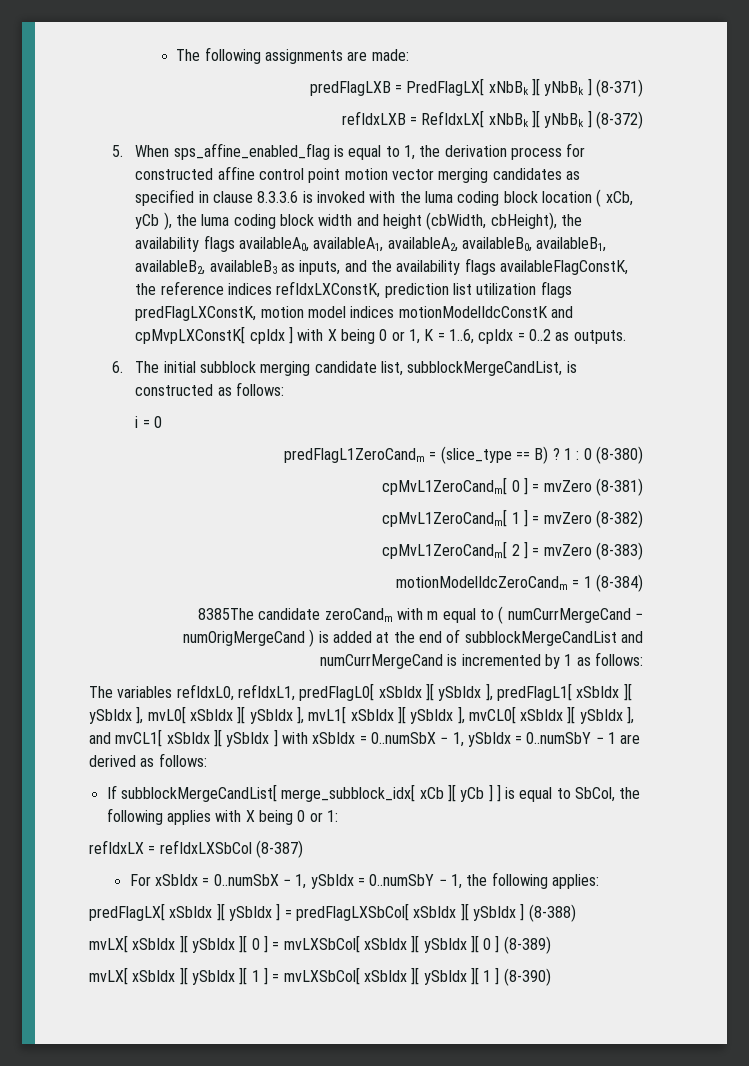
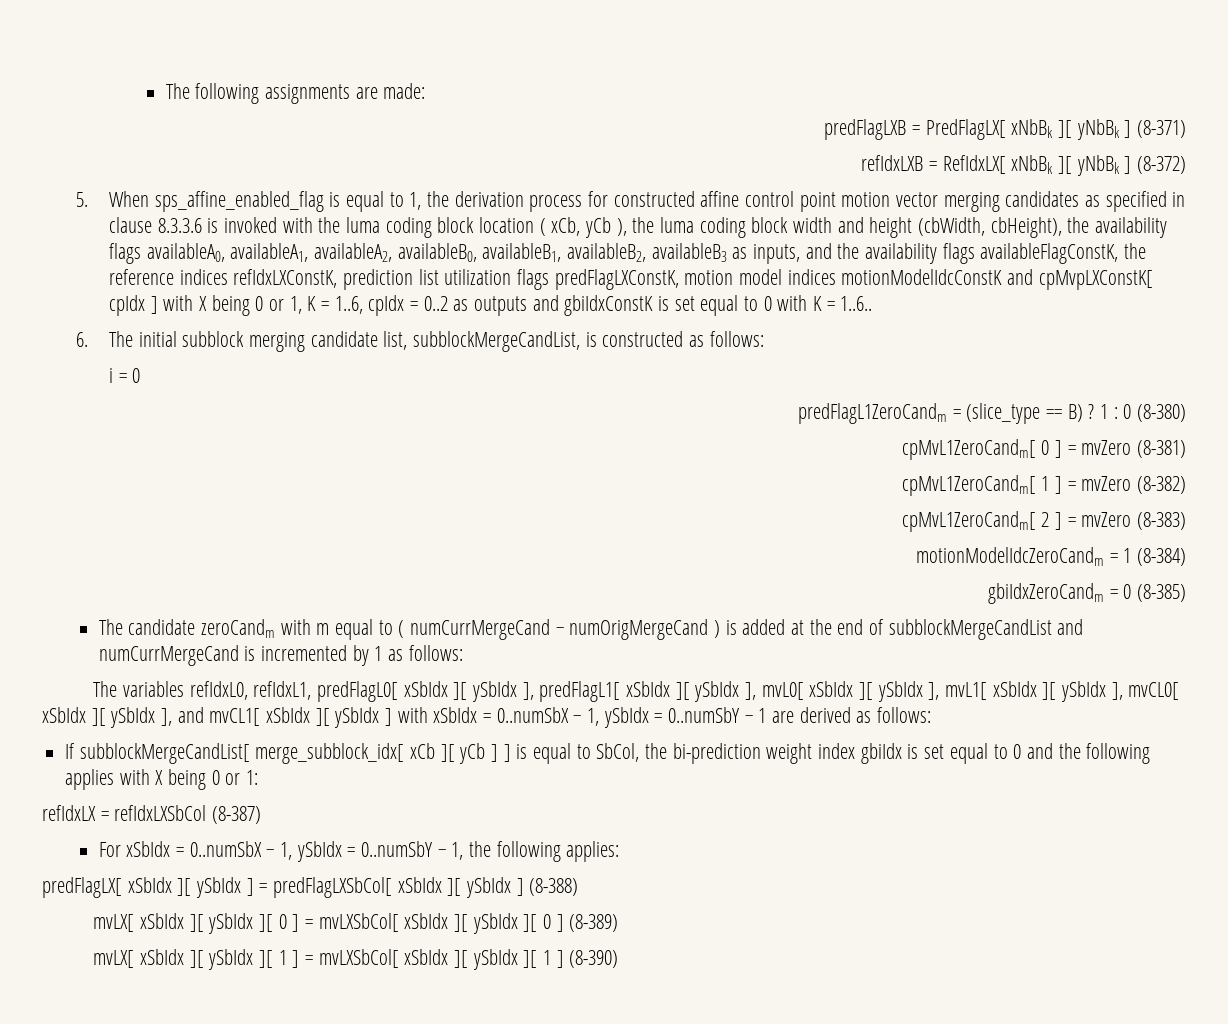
[573,330,626,344] outputs. -> [474,295,873,316] outputs and gbiIdxConstK is set equal to 0 with K = 1..6..
[198,608,255,620] 8385The -> [987,583,1187,604] [98,619,123,635] gbiIdxZeroCandm = 0 (8-385) // The
(641, 793) none -> [672,743,1081,764] bi-prediction weight index gbiIdx is set equal to 0 and the

